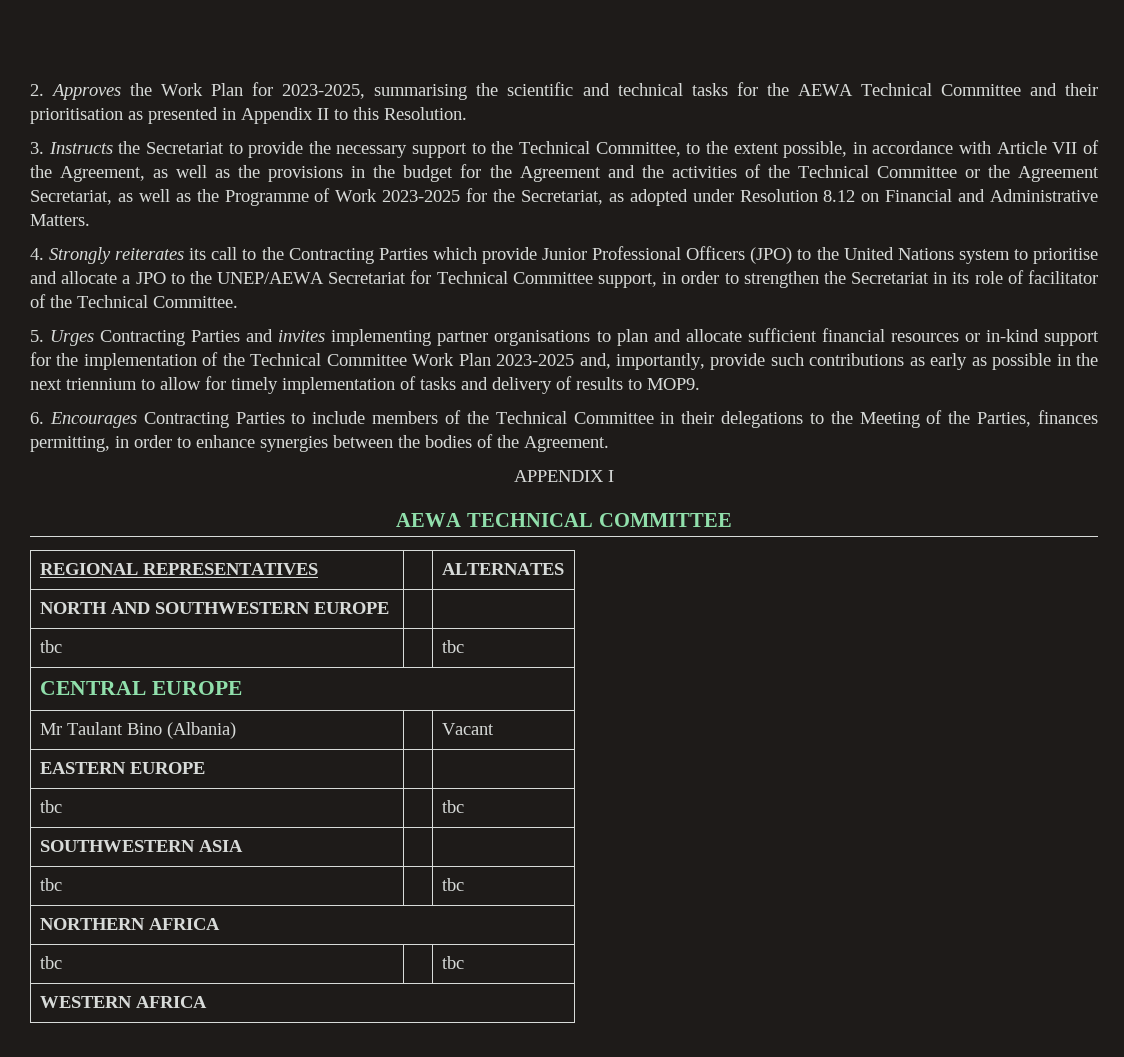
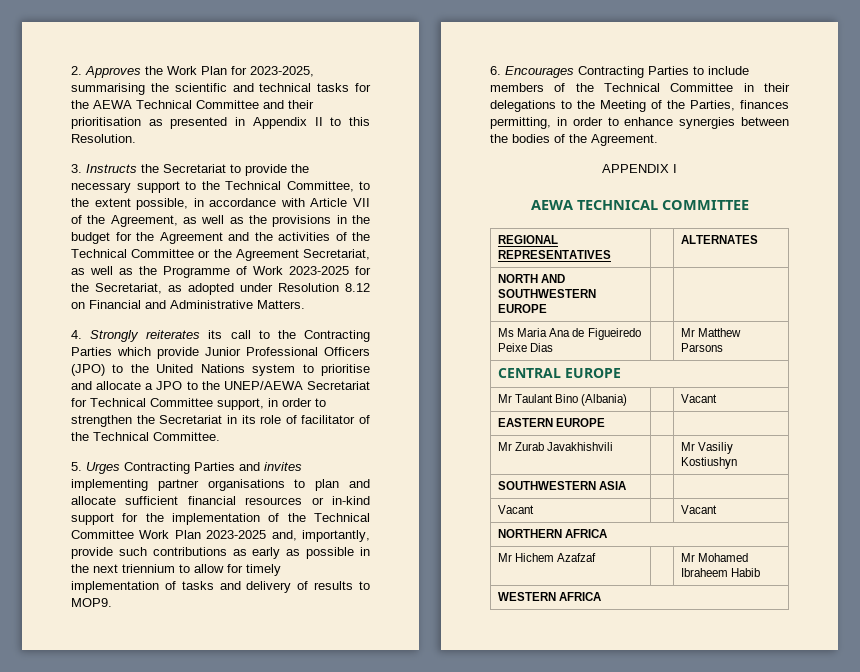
[39,640,62,653] [441,640,464,653] tbc | | tbc -> [498,328,641,340] [498,343,554,352] [681,328,742,337] [681,343,724,352] Ms Maria Ana de Figueiredo Peixe Dias | | Mr Matthew Parsons
[39,800,62,813] [441,800,464,813] tbc | | tbc -> [498,442,614,451] [681,442,734,454] [681,457,738,469] Mr Zurab Javakhishvili | | Mr Vasiliy Kostiushyn
[39,878,62,891] [441,878,464,891] tbc | | tbc -> [498,505,535,514] [681,505,718,514] Vacant | | Vacant
[39,956,62,969] [441,956,464,969] tbc | | tbc -> [498,553,597,562] [681,553,749,562] [681,568,761,577] Mr Hichem Azafzaf | | Mr Mohamed Ibraheem Habib

